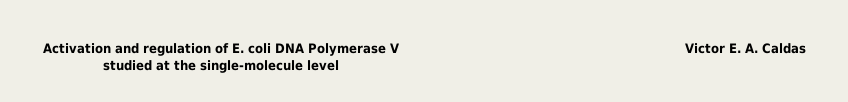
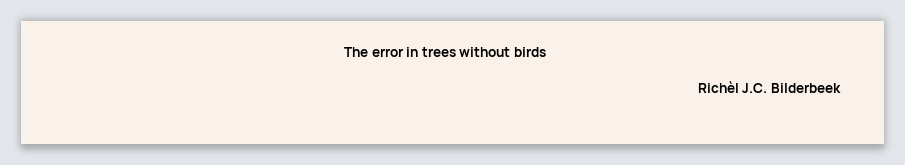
[42,43,399,56] [102,60,339,73] [685,43,806,54] Activation and regulation of E. coli DNA Polymerase V studied at the single-molecule level // Victor E. A. Caldas -> [343,47,547,57] [697,81,841,93] The error in trees without birds // Richèl J.C. Bilderbeek

